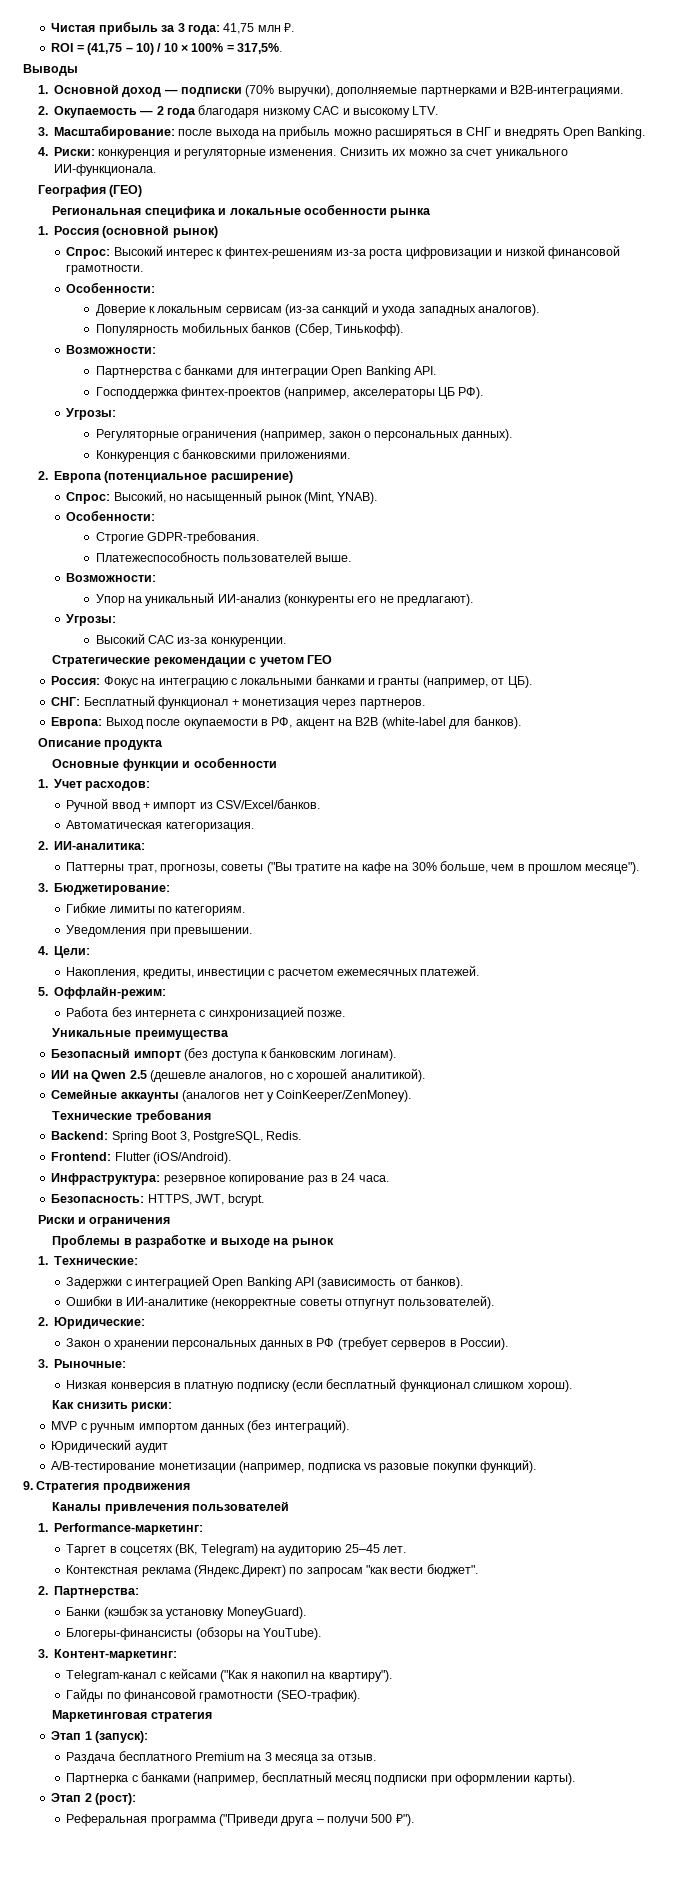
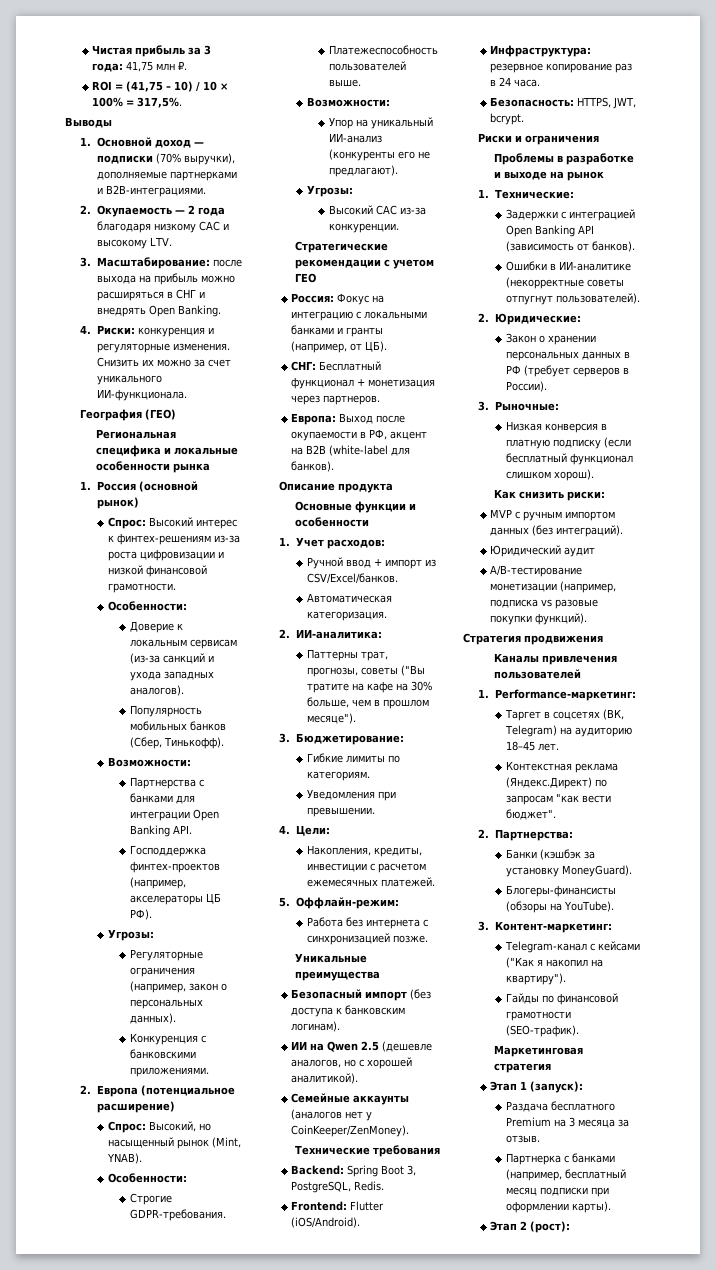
[23,1481,33,1490] 9. -> (588, 619) none
[344,1544,380,1553] 25–45 -> [505,741,535,751] 18–45
[66,1814,414,1826] // Реферальная программа ("Приведи друга – получи 500 ₽"). -> (571, 1227) none

